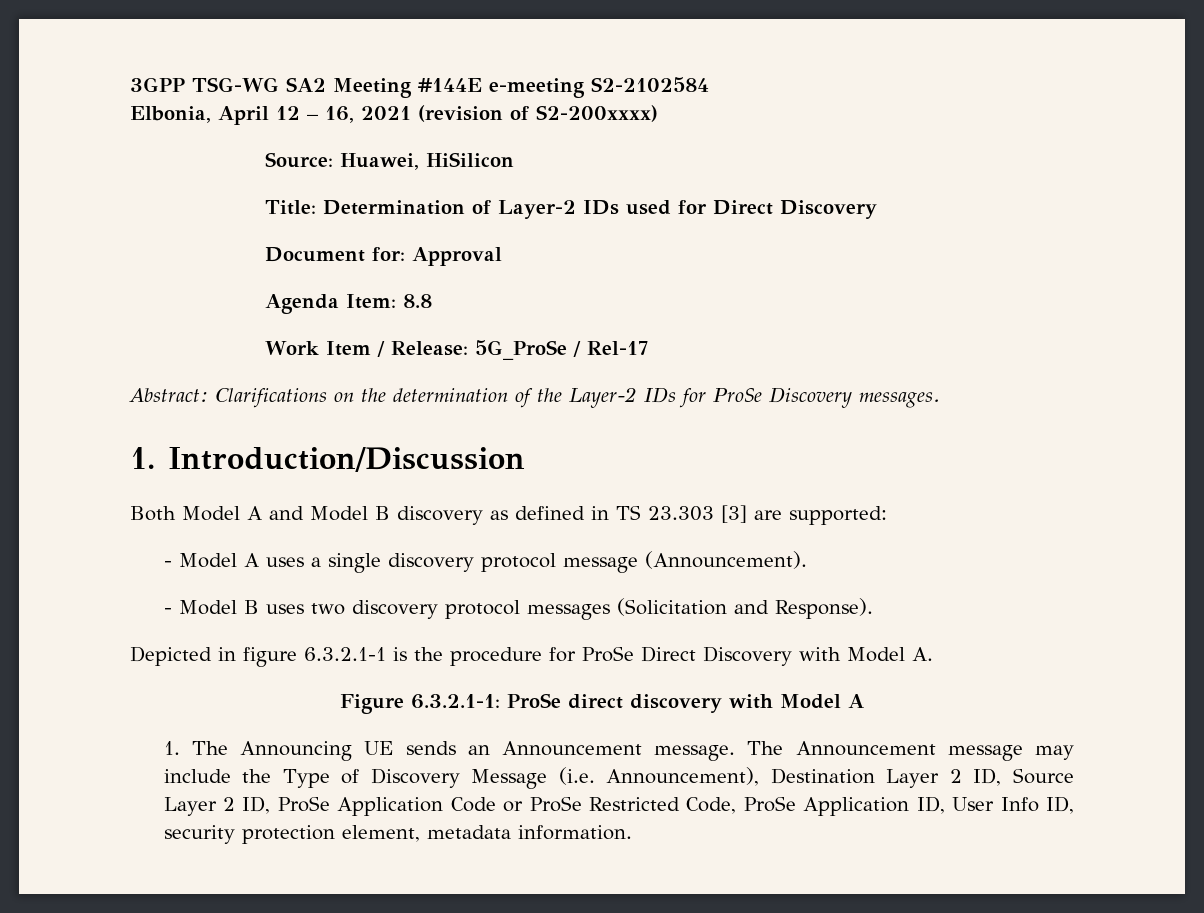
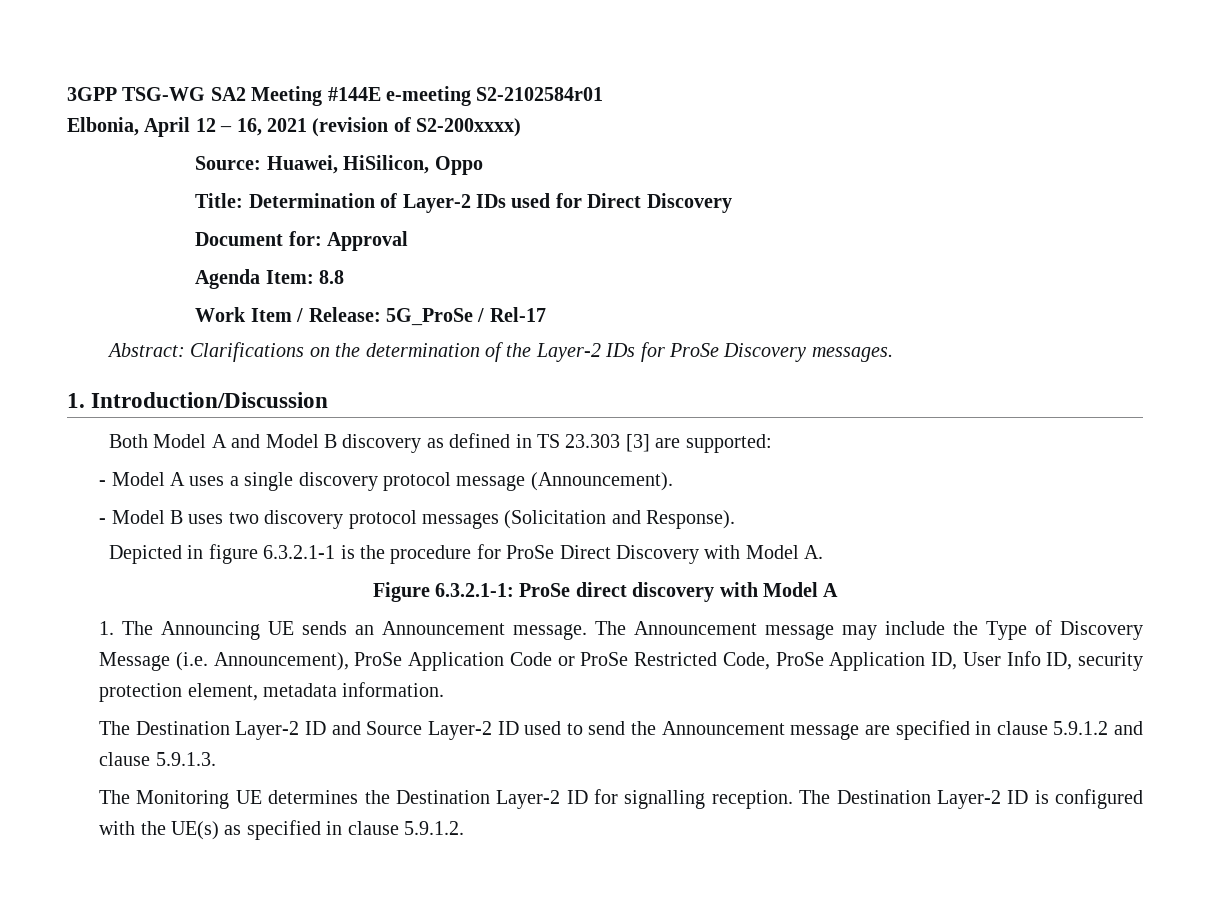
[591,77,709,92] S2-2102584 -> [476,87,604,101] S2-2102584r01
[425,152,514,167] HiSilicon -> [343,155,483,175] HiSilicon, Oppo
[770,768,1074,788] [163,796,271,816] Destination Layer 2 ID, Source Layer 2 ID, -> (349, 661) none
(632, 832) none -> [99,720,1143,740] [99,752,216,766] [99,789,1144,809] [99,820,464,840] // The Destination Layer-2 ID and Source Layer-2 ID used to send the Announcement message are specified in clause 5.9.1.2 and clause 5.9.1.3. // The Monitoring UE determines the Destination Layer-2 ID for signalling reception. The Destination Layer-2 ID is configured with the UE(s) as specified in clause 5.9.1.2.

